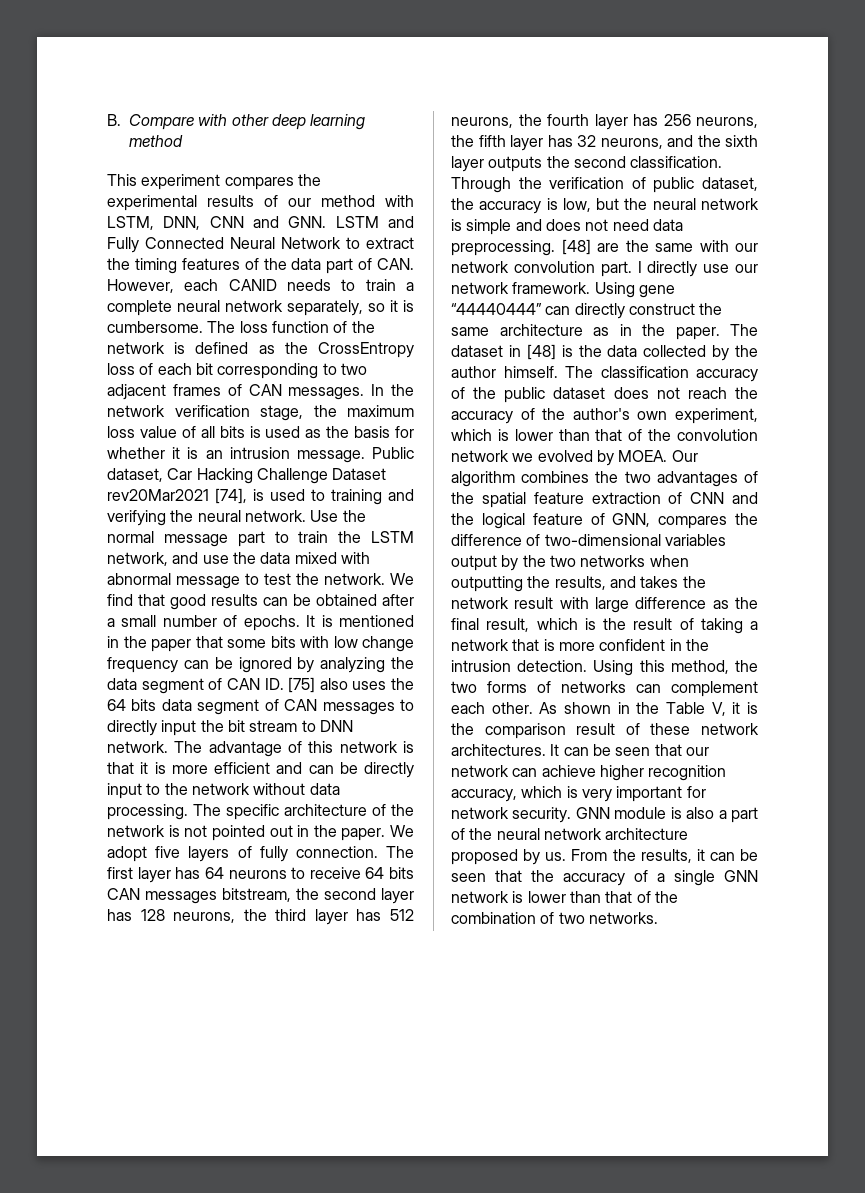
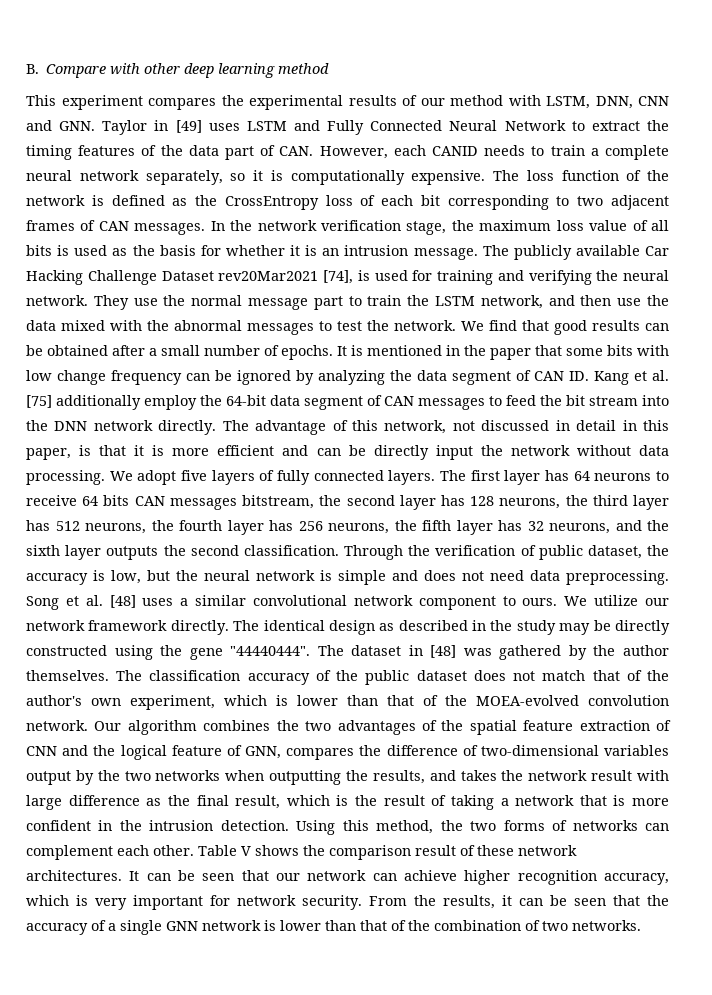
(327, 222) none -> [102,120,240,135] Taylor in [49] uses
[107,321,203,333] cumbersome. -> [290,170,486,185] computationally expensive.
[372,447,415,459] [107,468,163,482] Public dataset, -> [482,245,640,260] The publicly available
[311,489,325,501] to -> [412,270,433,281] for
[310,510,339,522] Use -> [93,295,158,310] They use
(199, 558) none -> [580,295,612,306] then
[107,573,240,589] abnormal message -> [147,320,314,335] the abnormal messages
[288,677,414,693] [107,699,157,711] [75] also uses the 64 bits -> [594,370,669,385] [26,395,266,410] Kang et al. [75] additionally employ the 64-bit
[107,720,197,736] directly input -> [506,395,536,406] feed
[301,720,353,732] [107,741,398,757] to DNN network. The advantage of this network -> [642,395,669,406] [26,420,670,435] [26,448,71,460] into the DNN network directly. The advantage of this network, not discussed in detail in this paper,
[146,783,161,795] to -> (473, 452) none
[193,804,414,820] [107,825,386,841] The specific architecture of the network is not pointed out in the paper. -> (105, 477) none
[295,846,378,858] connection. -> [313,470,436,485] connected layers.
[561,239,758,255] [451,261,758,277] [451,282,675,298] [451,303,723,319] [451,324,758,340] [451,344,707,360] [48] are the same with our network convolution part. I directly use our network framework. Using gene “44440444” can directly construct the same architecture as in the paper. The dataset in [48] is the data collected -> [26,595,669,610] [26,620,670,635] [26,645,562,660] Song et al. [48] uses a similar convolutional network component to ours. We utilize our network framework directly. The identical design as described in the study may be directly constructed using the gene "44440444". The dataset in [48] was gathered
[503,366,558,378] himself. -> [26,670,109,681] themselves.
[687,387,758,399] [451,411,513,424] reach the accuracy -> [542,670,620,681] match that
[677,429,758,441] [451,450,668,466] convolution network we evolved by MOEA. -> [476,695,669,706] [26,720,88,731] MOEA-evolved convolution network.
[539,702,758,716] As shown in the Table V, it is -> [198,845,299,856] Table V shows
[575,807,758,823] [451,828,689,840] [451,849,567,865] GNN module is also a part of the neural network architecture proposed by us. -> (362, 902) none

